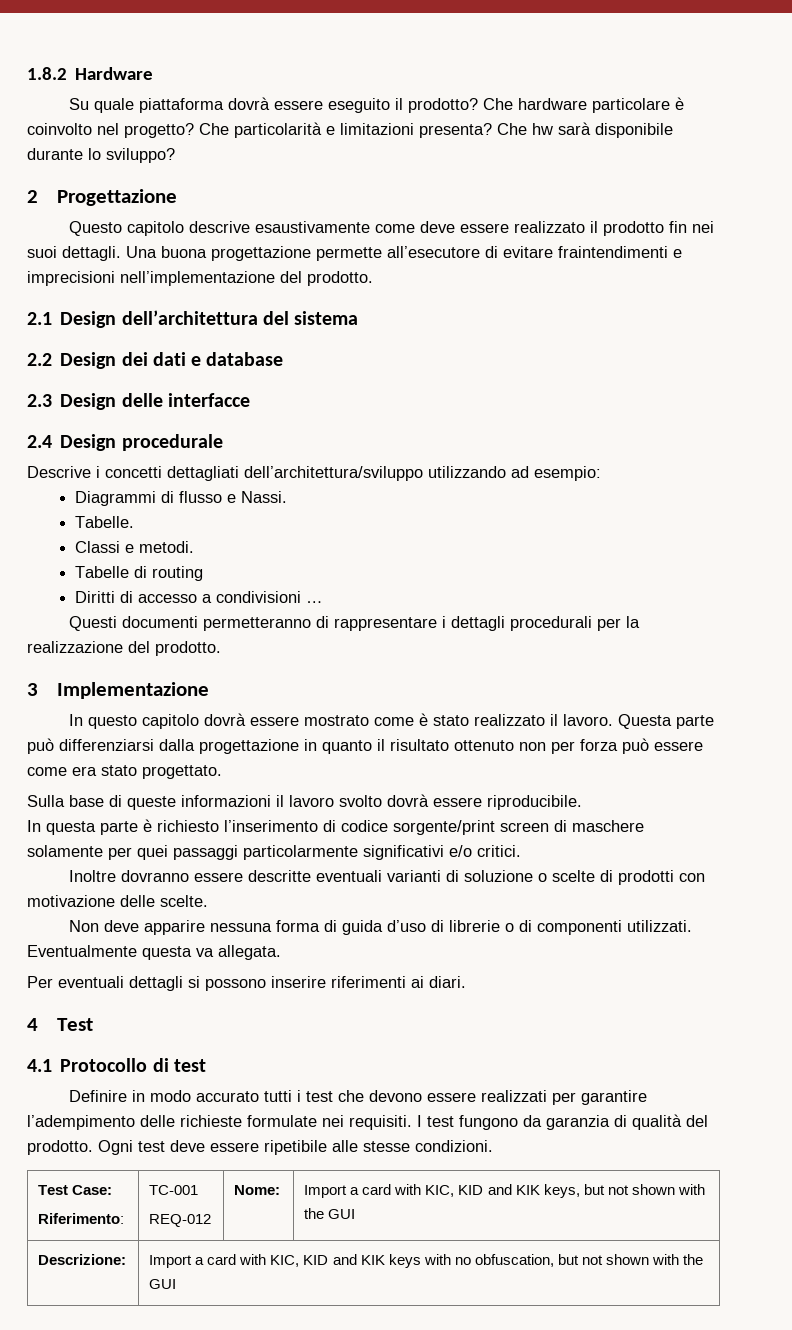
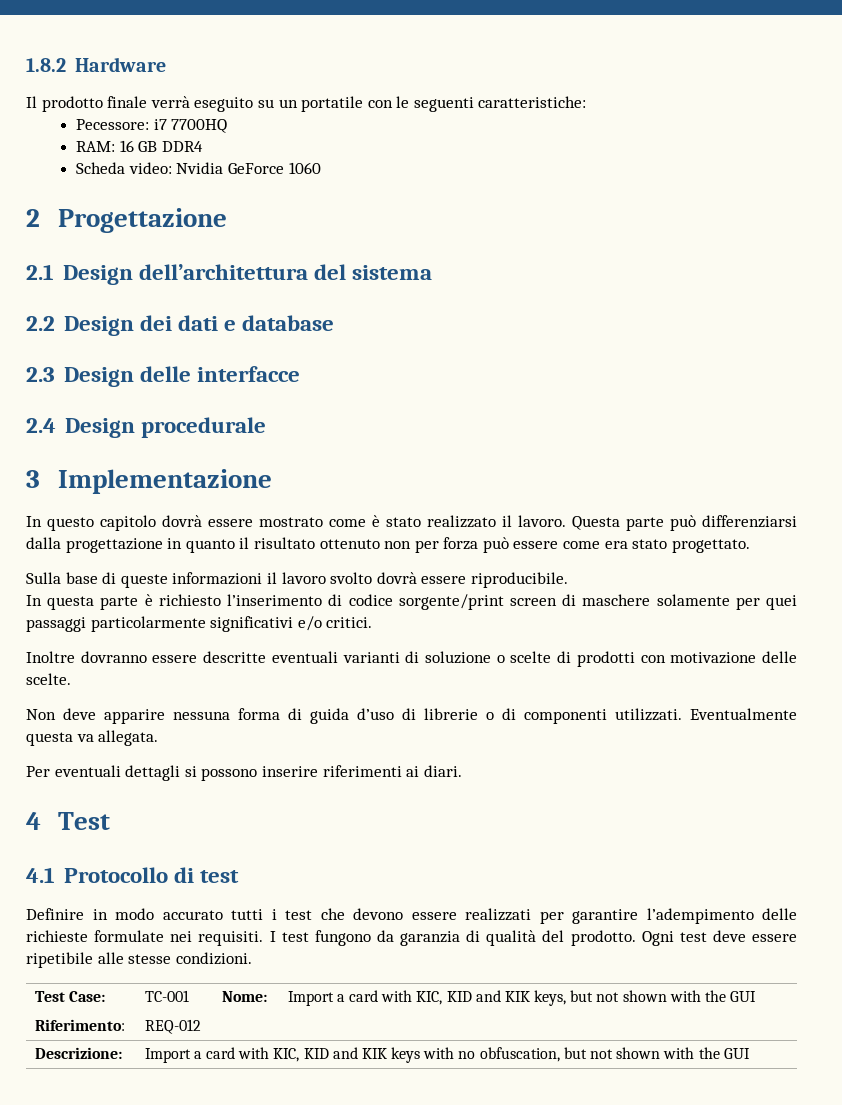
[68,97,684,113] [27,122,673,138] [27,148,175,163] [27,189,177,206] [68,221,714,236] [27,246,682,261] [27,271,373,286] Su quale piattaforma dovrà essere eseguito il prodotto? Che hardware particolare è coinvolto nel progetto? Che particolarità e limitazioni presenta? Che hw sarà disponibile durante lo sviluppo? // 2 Progettazione // Questo capitolo descrive esaustivamente come deve essere realizzato il prodotto fin nei suoi dettagli. Una buona progettazione permette all’esecutore di evitare fraintendimenti e imprecisioni nell’implementazione del prodotto. -> [26,96,587,112] [76,119,228,133] [76,140,203,152] [76,162,321,174] [26,208,227,233] Il prodotto finale verrà eseguito su un portatile con le seguenti caratteristiche: // Pecessore: i7 7700HQ // RAM: 16 GB DDR4 // Scheda video: Nvidia GeForce 1060 // 2 Progettazione
[27,466,601,481] [74,491,287,506] [74,516,134,528] [74,541,194,553] [74,566,203,581] [74,591,323,603] [68,616,640,631] [27,641,221,656] // Descrive i concetti dettagliati dell’architettura/sviluppo utilizzando ad esempio: // Diagrammi di flusso e Nassi. // Tabelle. // Classi e metodi. // Tabelle di routing // Diritti di accesso a condivisioni … // Questi documenti permetteranno di rappresentare i dettagli procedurali per la realizzazione del prodotto. -> (266, 427) none

